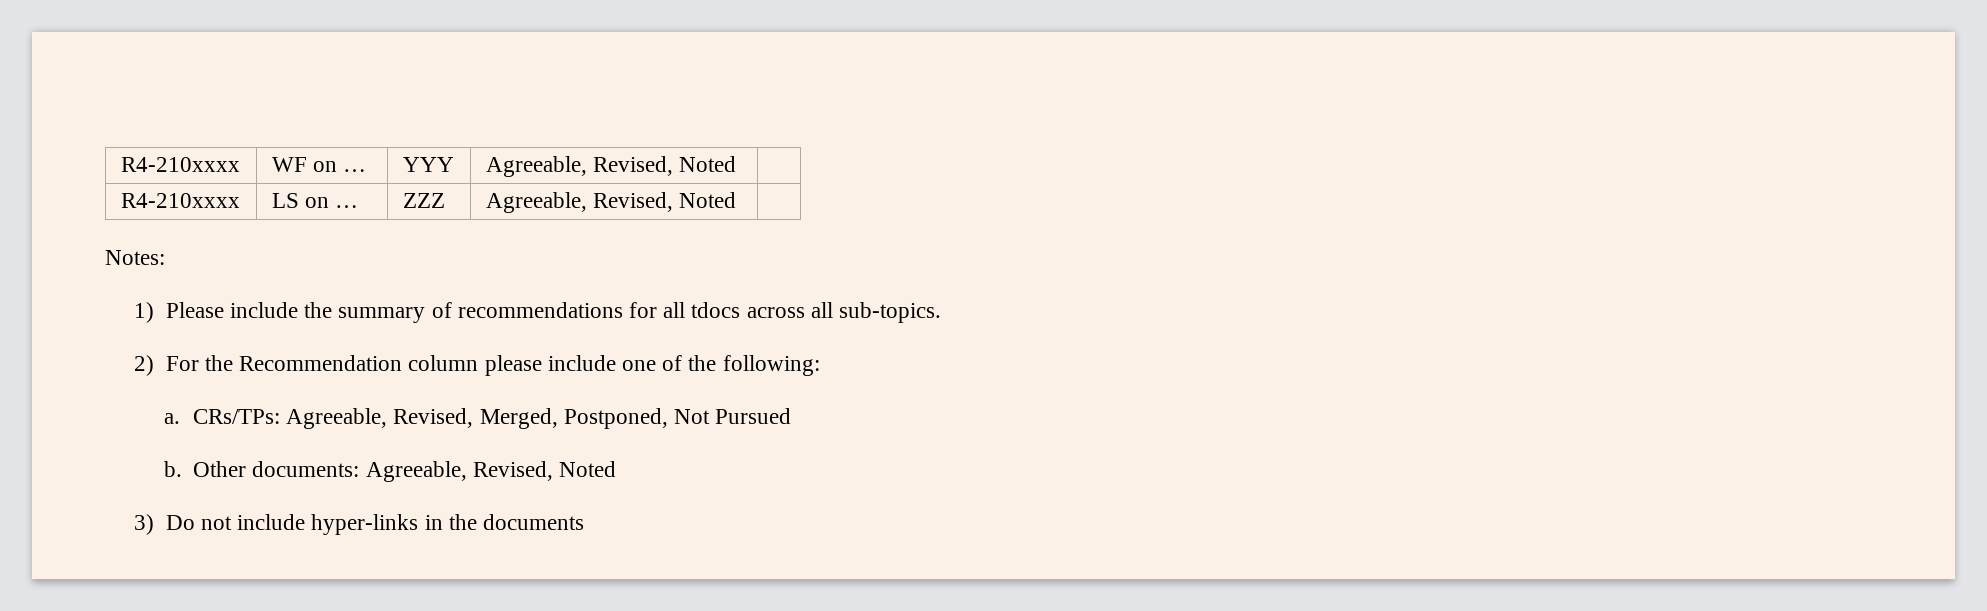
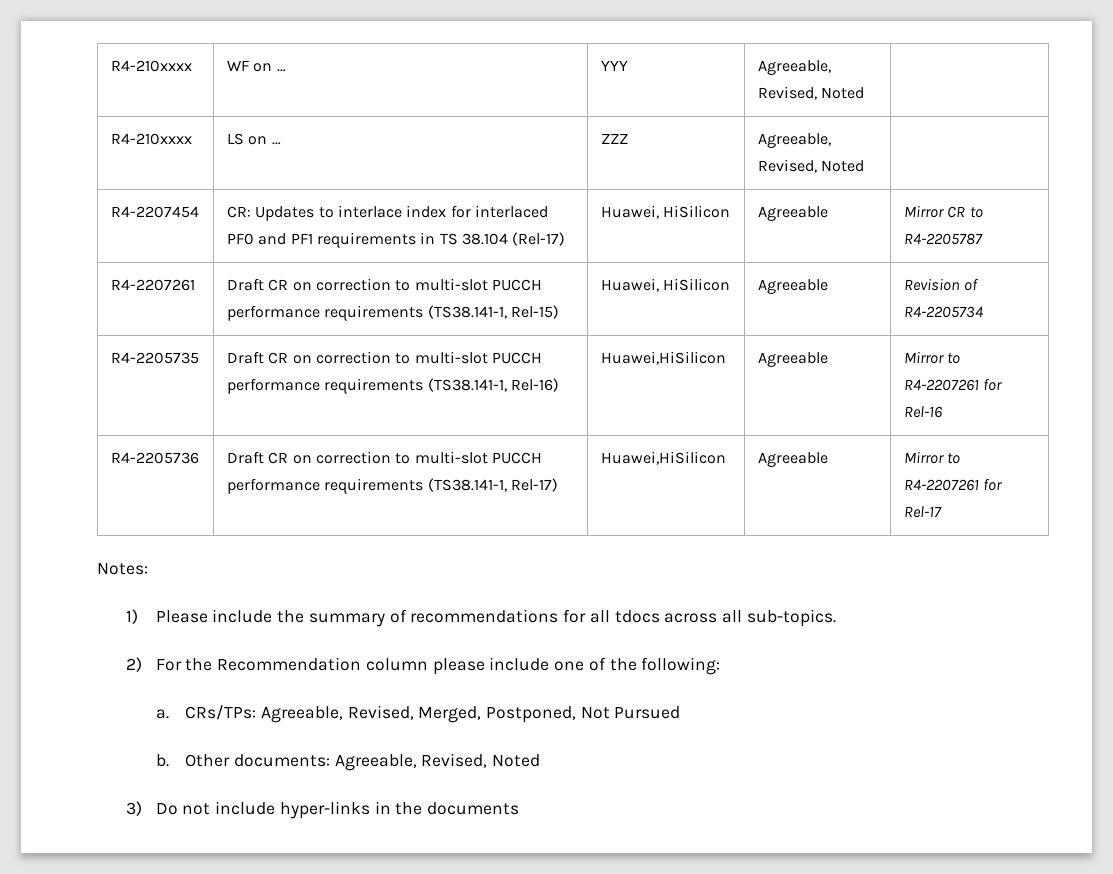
(737, 200) none -> [110,206,199,218] [226,205,548,221] [226,232,566,248] [600,205,731,219] [757,206,828,221] [903,205,983,218] [903,233,983,245] [110,279,195,291] [226,278,542,291] [226,305,559,321] [600,278,731,292] [757,279,828,294] [903,278,979,291] [903,306,984,318] [110,352,199,364] [226,351,542,364] [226,378,559,394] [600,351,726,365] [757,352,828,367] [903,351,961,364] [903,378,1003,391] [903,406,943,418] [110,452,199,464] [226,451,542,464] [226,478,558,494] [600,451,726,465] [757,452,828,467] [903,451,961,464] [903,478,1003,491] [903,506,942,518] // R4-2207454 | CR: Updates to interlace index for interlaced PF0 and PF1 requirements in TS 38.104 (Rel-17) | Huawei, HiSilicon | Agreeable | Mirror CR to R4-2205787 // R4-2207261 | Draft CR on correction to multi-slot PUCCH performance requirements (TS38.141-1, Rel-15) | Huawei, HiSilicon | Agreeable | Revision of R4-2205734 // R4-2205735 | Draft CR on correction to multi-slot PUCCH performance requirements (TS38.141-1, Rel-16) | Huawei,HiSilicon | Agreeable | Mirror to R4-2207261 for Rel-16 // R4-2205736 | Draft CR on correction to multi-slot PUCCH performance requirements (TS38.141-1, Rel-17) | Huawei,HiSilicon | Agreeable | Mirror to R4-2207261 for Rel-17

